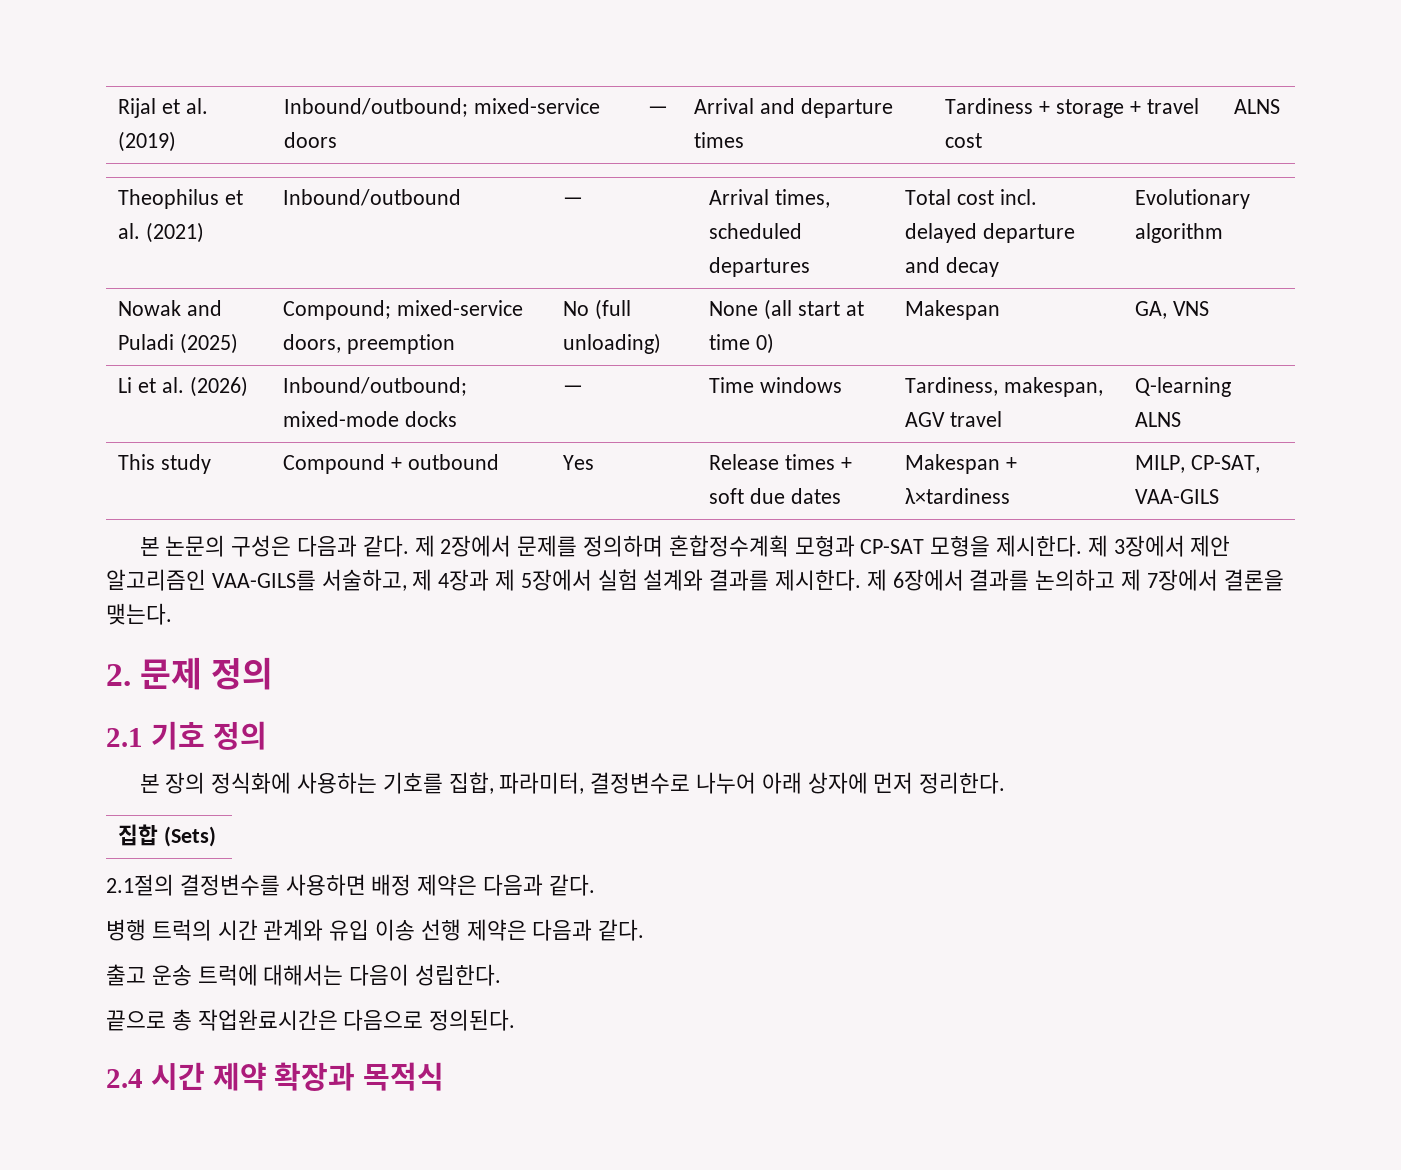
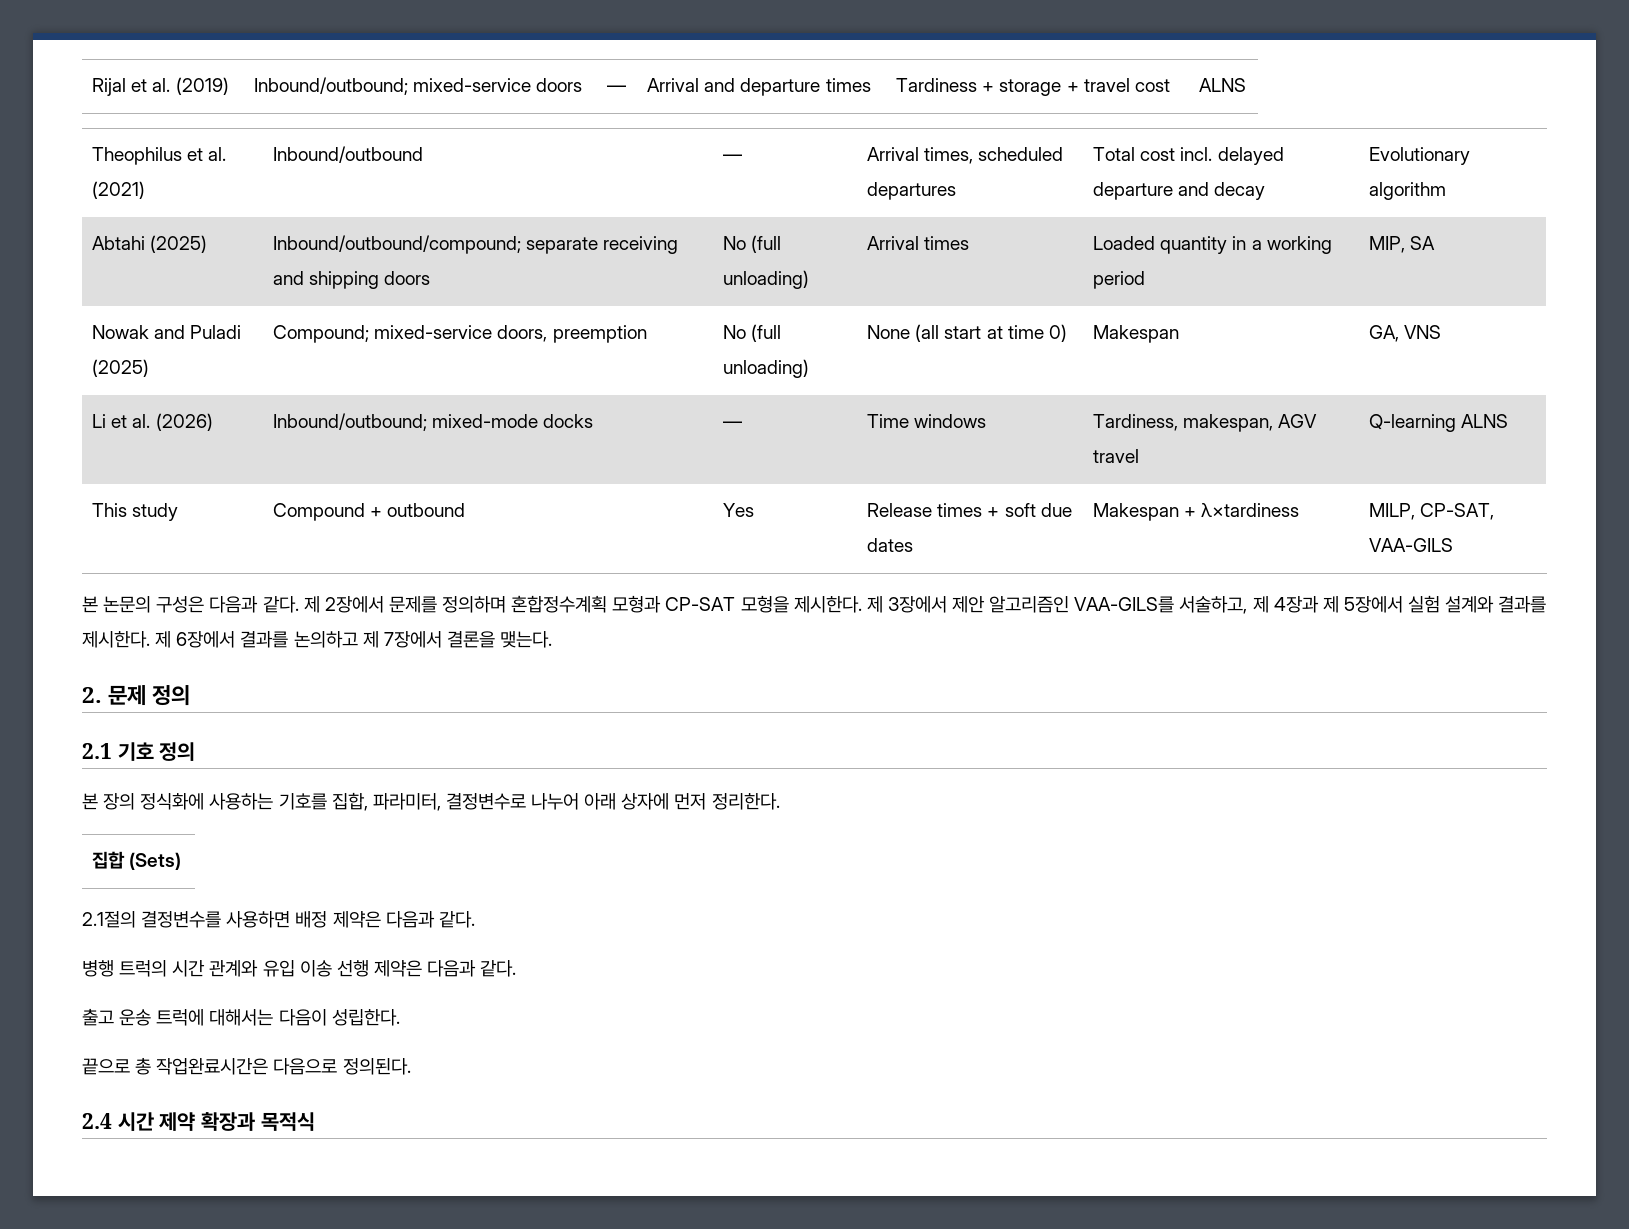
(1224, 233) none -> [92,235,208,253] [273,235,679,254] [273,271,431,289] [723,235,782,253] [723,270,810,289] [867,236,970,250] [1093,236,1332,254] [1093,271,1146,289] [1369,236,1436,253] // Abtahi (2025) | Inbound/outbound/compound; separate receiving and shipping doors | No (full unloading) | Arrival times | Loaded quantity in a working period | MIP, SA

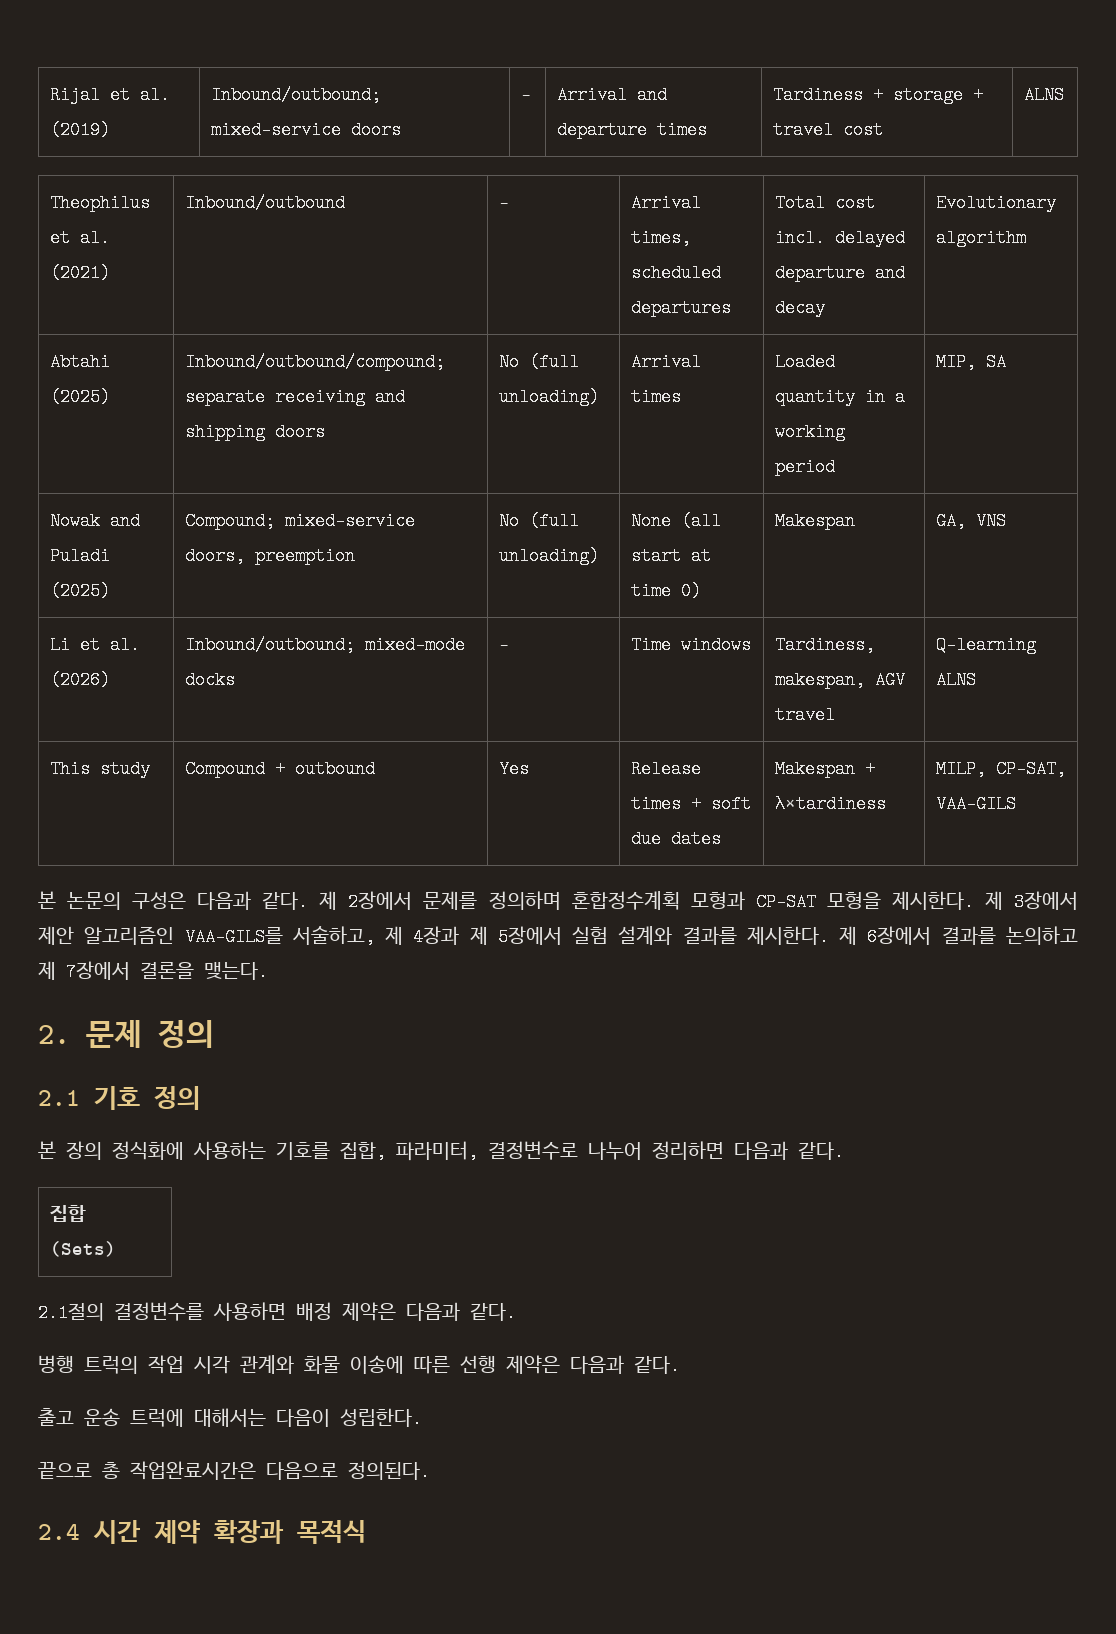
[584,793,780,810] 아래 상자에 먼저 정리한다. -> [652,1141,844,1161] 정리하면 다음과 같다.
[172,960,332,977] 시간 관계와 유입 이송 -> [148,1355,450,1374] 작업 시각 관계와 화물 이송에 따른

